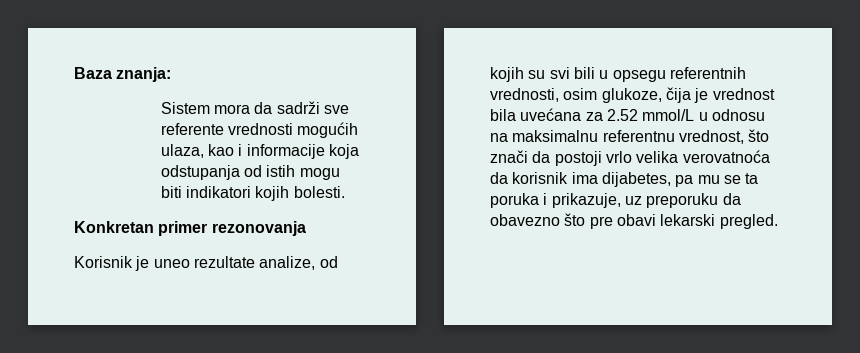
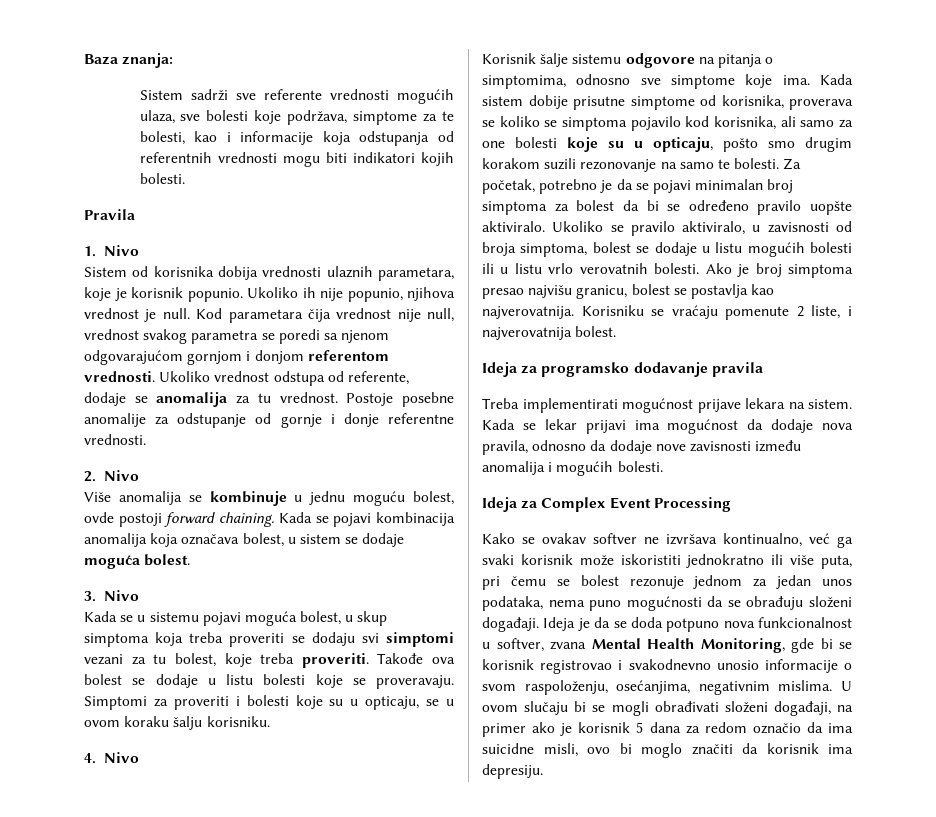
[214,102,273,114] mora da -> (183, 95) none
(204, 151) none -> [180,110,455,125] [139,131,185,145] sve bolesti koje podržava, simptome za te bolesti,
[266,165,296,177] istih -> [139,152,277,163] referentnih vrednosti
[74,221,306,236] [74,256,338,271] [490,67,746,82] [490,87,775,103] [490,108,765,121] [490,129,770,144] [490,150,770,166] [490,172,759,187] [490,193,741,208] [490,213,778,229] Konkretan primer rezonovanja // Korisnik je uneo rezultate analize, od kojih su svi bili u opsegu referentnih vrednosti, osim glukoze, čija je vrednost bila uvećana za 2.52 mmol/L u odnosu na maksimalnu referentnu vrednost, što znači da postoji vrlo velika verovatnoća da korisnik ima dijabetes, pa mu se ta poruka i prikazuje, uz preporuku da obavezno što pre obavi lekarski pregled. -> [84,209,135,220] [84,245,139,257] [84,266,454,281] [84,287,455,302] [84,308,454,323] [84,329,390,344] [84,350,389,365] [84,371,409,386] [84,392,454,407] [84,413,454,428] [84,434,146,445] [84,470,139,482] [84,491,454,506] [84,512,456,527] [84,533,405,547] [84,554,191,569] [84,590,139,602] [84,611,388,626] [84,632,454,647] [84,653,455,668] [84,674,454,689] [84,695,454,710] [84,716,270,730] [84,752,139,764] [482,53,774,68] [482,74,853,89] [482,95,853,110] [482,116,853,131] [482,137,852,152] [482,158,802,172] [482,179,794,194] [482,200,852,215] [482,221,852,236] [482,242,852,257] [482,263,853,278] [482,284,775,299] [482,305,852,320] [482,326,617,340] [482,362,763,377] [482,398,852,413] [482,419,853,434] [482,440,802,455] [482,461,663,476] [482,497,731,512] [482,533,853,548] [482,554,852,569] [482,575,852,590] [482,596,852,611] [482,617,852,632] [482,638,852,653] [482,659,852,674] [482,680,852,695] [482,701,853,716] [482,722,853,737] [482,743,853,758] [482,764,543,779] Pravila // 1. Nivo // Sistem od korisnika dobija vrednosti ulaznih parametara, koje je korisnik popunio. Ukoliko ih nije popunio, njihova vrednost je null. Kod parametara čija vrednost nije null, vrednost svakog parametra se poredi sa njenom odgovarajućom gornjom i donjom referentom vrednosti. Ukoliko vrednost odstupa od referente, dodaje se anomalija za tu vrednost. Postoje posebne anomalije za odstupanje od gornje i donje referentne vrednosti. // 2. Nivo // Više anomalija se kombinuje u jednu moguću bolest, ovde postoji forward chaining. Kada se pojavi kombinacija anomalija koja označava bolest, u sistem se dodaje moguća bolest. // 3. Nivo // Kada se u sistemu pojavi moguća bolest, u skup simptoma koja treba proveriti se dodaju svi simptomi vezani za tu bolest, koje treba proveriti. Takođe ova bolest se dodaje u listu bolesti koje se proveravaju. Simptomi za proveriti i bolesti koje su u opticaju, se u ovom koraku šalju korisniku. // 4. Nivo // Korisnik šalje sistemu odgovore na pitanja o simptomima, odnosno sve simptome koje ima. Kada sistem dobije prisutne simptome od korisnika, proverava se koliko se simptoma pojavilo kod korisnika, ali samo za one bolesti koje su u opticaju, pošto smo drugim korakom suzili rezonovanje na samo te bolesti. Za početak, potrebno je da se pojavi minimalan broj simptoma za bolest da bi se određeno pravilo uopšte aktiviralo. Ukoliko se pravilo aktiviralo, u zavisnosti od broja simptoma, bolest se dodaje u listu mogućih bolesti ili u listu vrlo verovatnih bolesti. Ako je broj simptoma presao najvišu granicu, bolest se postavlja kao najverovatnija. Korisniku se vraćaju pomenute 2 liste, i najverovatnija bolest. // Ideja za programsko dodavanje pravila // Treba implementirati mogućnost prijave lekara na sistem. Kada se lekar prijavi ima mogućnost da dodaje nova pravila, odnosno da dodaje nove zavisnosti između anomalija i mogućih bolesti. // Ideja za Complex Event Processing // Kako se ovakav softver ne izvršava kontinualno, već ga svaki korisnik može iskoristiti jednokratno ili više puta, pri čemu se bolest rezonuje jednom za jedan unos podataka, nema puno mogućnosti da se obrađuju složeni događaji. Ideja je da se doda potpuno nova funkcionalnost u softver, zvana Mental Health Monitoring, gde bi se korisnik registrovao i svakodnevno unosio informacije o svom raspoloženju, osećanjima, negativnim mislima. U ovom slučaju bi se mogli obrađivati složeni događaji, na primer ako je korisnik 5 dana za redom označio da ima suicidne misli, ovo bi moglo značiti da korisnik ima depresiju.

